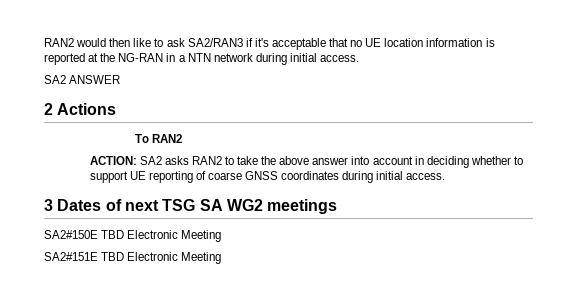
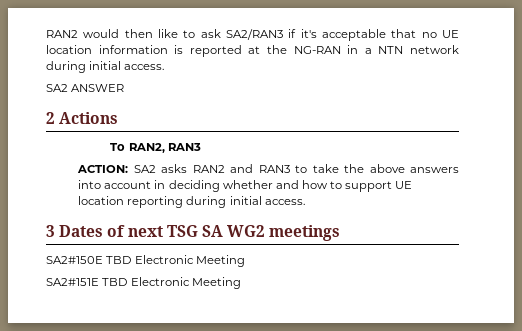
[152,134,183,143] RAN2 -> [128,143,201,153] RAN2, RAN3
(222, 160) none -> [230,164,290,173] and RAN3
[312,157,349,165] answer -> [410,167,460,173] answers
(511, 160) none -> [275,180,328,189] and how
[148,171,340,183] reporting of coarse GNSS coordinates -> [78,196,184,208] location reporting

